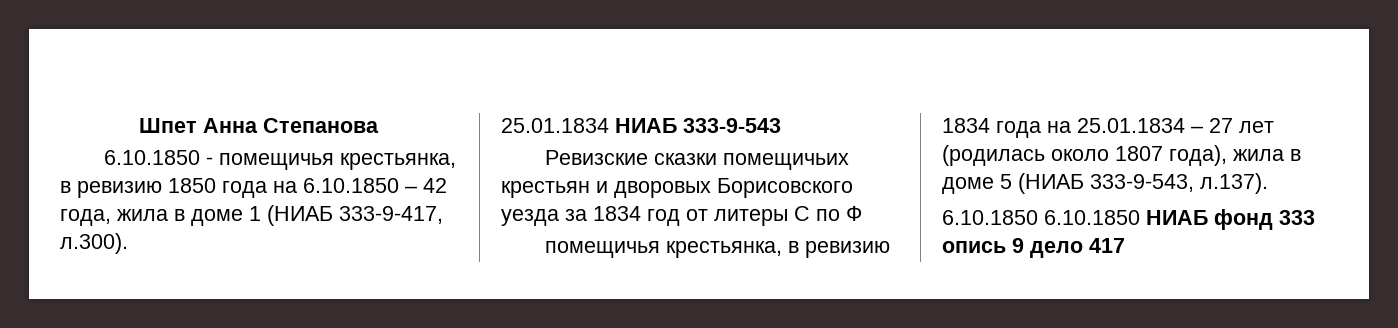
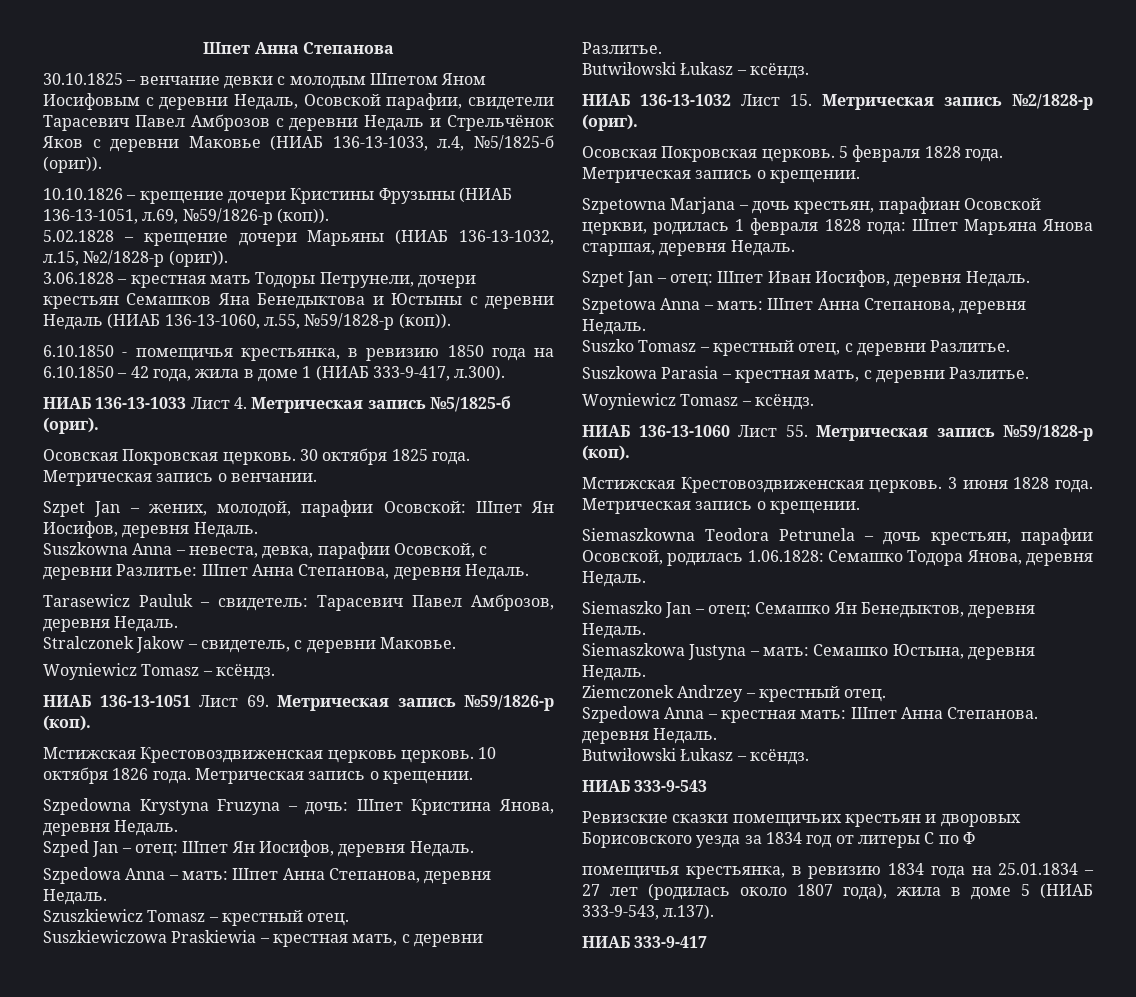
(379, 125) none -> [43,73,487,89] [43,93,554,110] [43,114,555,131] [42,135,554,152] [43,156,102,173] [43,187,512,204] [43,208,329,225] [43,229,554,246] [43,250,228,267] [43,272,476,288] [43,293,555,309] [43,313,451,330] // 30.10.1825 – венчание девки с молодым Шпетом Яном Иосифовым с деревни Недаль, Осовской парафии, свидетели Тарасевич Павел Амброзов с деревни Недаль и Стрельчёнок Яков с деревни Маковье (НИАБ 136-13-1033, л.4, №5/1825-б (ориг)). // 10.10.1826 – крещение дочери Кристины Фрузыны (НИАБ 136-13-1051, л.69, №59/1826-р (коп)). // 5.02.1828 – крещение дочери Марьяны (НИАБ 136-13-1032, л.15, №2/1828-р (ориг)). // 3.06.1828 – крестная мать Тодоры Петрунели, дочери крестьян Семашков Яна Бенедыктова и Юстыны с деревни Недаль (НИАБ 136-13-1060, л.55, №59/1828-р (коп)).
[501,118,609,133] 25.01.1834 -> [43,396,511,413] [43,417,99,434] [43,448,470,465] [43,470,317,486] [43,500,554,517] [43,521,258,538] [43,542,488,559] [43,564,529,580] [43,594,554,611] [43,616,179,632] [43,636,456,653] [43,663,275,680] [43,695,554,711] [43,715,91,731] [43,747,497,763] [43,767,473,784] [43,798,554,815] [43,820,179,836] [43,840,474,857] [43,867,492,884] [43,889,107,905] [43,909,350,926] [43,930,483,947] [582,42,662,54] [582,62,809,79] [582,94,1093,110] [582,114,638,131] [582,145,1003,162] [582,167,860,183] [582,197,1041,214] [582,218,1093,235] [582,240,795,256] [582,270,1030,287] [582,298,1027,314] [582,319,646,335] [582,339,1011,356] [582,366,1030,383] [582,393,814,410] [582,425,1093,441] [582,445,630,461] [582,477,1093,493] [582,498,860,514] [582,528,1093,545] [582,550,1093,566] [582,571,646,587] [582,601,1036,618] [582,623,646,639] [582,643,1035,660] [582,665,646,681] [582,685,887,702] [582,706,1039,723] [582,728,718,744] [582,748,809,765] НИАБ 136-13-1033 Лист 4. Метрическая запись №5/1825-б (ориг). // Осовская Покровская церковь. 30 октября 1825 года. Метрическая запись о венчании. // Szpet Jan – жених, молодой, парафии Осовской: Шпет Ян Иосифов, деревня Недаль. // Suszkowna Anna – невеста, девка, парафии Осовской, с деревни Разлитье: Шпет Анна Степанова, деревня Недаль. // Tarasewicz Pauluk – свидетель: Тарасевич Павел Амброзов, деревня Недаль. // Stralczonek Jakow – свидетель, с деревни Маковье. // Woyniewicz Tomasz – ксёндз. // НИАБ 136-13-1051 Лист 69. Метрическая запись №59/1826-р (коп). // Мстижская Крестовоздвиженская церковь церковь. 10 октября 1826 года. Метрическая запись о крещении. // Szpedowna Krystyna Fruzyna – дочь: Шпет Кристина Янова, деревня Недаль. // Szped Jan – отец: Шпет Ян Иосифов, деревня Недаль. // Szpedowa Anna – мать: Шпет Анна Степанова, деревня Недаль. // Szuszkiewicz Tomasz – крестный отец. // Suszkiewiczowa Praskiewia – крестная мать, с деревни Разлитье. // Butwiłowski Łukasz – ксёндз. // НИАБ 136-13-1032 Лист 15. Метрическая запись №2/1828-р (ориг). // Осовская Покровская церковь. 5 февраля 1828 года. Метрическая запись о крещении. // Szpetowna Marjana – дочь крестьян, парафиан Осовской церкви, родилась 1 февраля 1828 года: Шпет Марьяна Янова старшая, деревня Недаль. // Szpet Jan – отец: Шпет Иван Иосифов, деревня Недаль. // Szpetowa Anna – мать: Шпет Анна Степанова, деревня Недаль. // Suszko Tomasz – крестный отец, с деревни Разлитье. // Suszkowa Parasia – крестная мать, с деревни Разлитье. // Woyniewicz Tomasz – ксёндз. // НИАБ 136-13-1060 Лист 55. Метрическая запись №59/1828-р (коп). // Мстижская Крестовоздвиженская церковь. 3 июня 1828 года. Метрическая запись о крещении. // Siemaszkowna Teodora Petrunela – дочь крестьян, парафии Осовской, родилась 1.06.1828: Семашко Тодора Янова, деревня Недаль. // Siemaszko Jan – отец: Семашко Ян Бенедыктов, деревня Недаль. // Siemaszkowa Justyna – мать: Семашко Юстына, деревня Недаль. // Ziemczonek Andrzey – крестный отец. // Szpedowa Anna – крестная мать: Шпет Анна Степанова. деревня Недаль. // Butwiłowski Łukasz – ксёндз. //
[942,209,1315,230] [942,238,1125,258] 6.10.1850 6.10.1850 НИАБ фонд 333 опись 9 дело 417 -> [582,936,708,948] НИАБ 333-9-417

